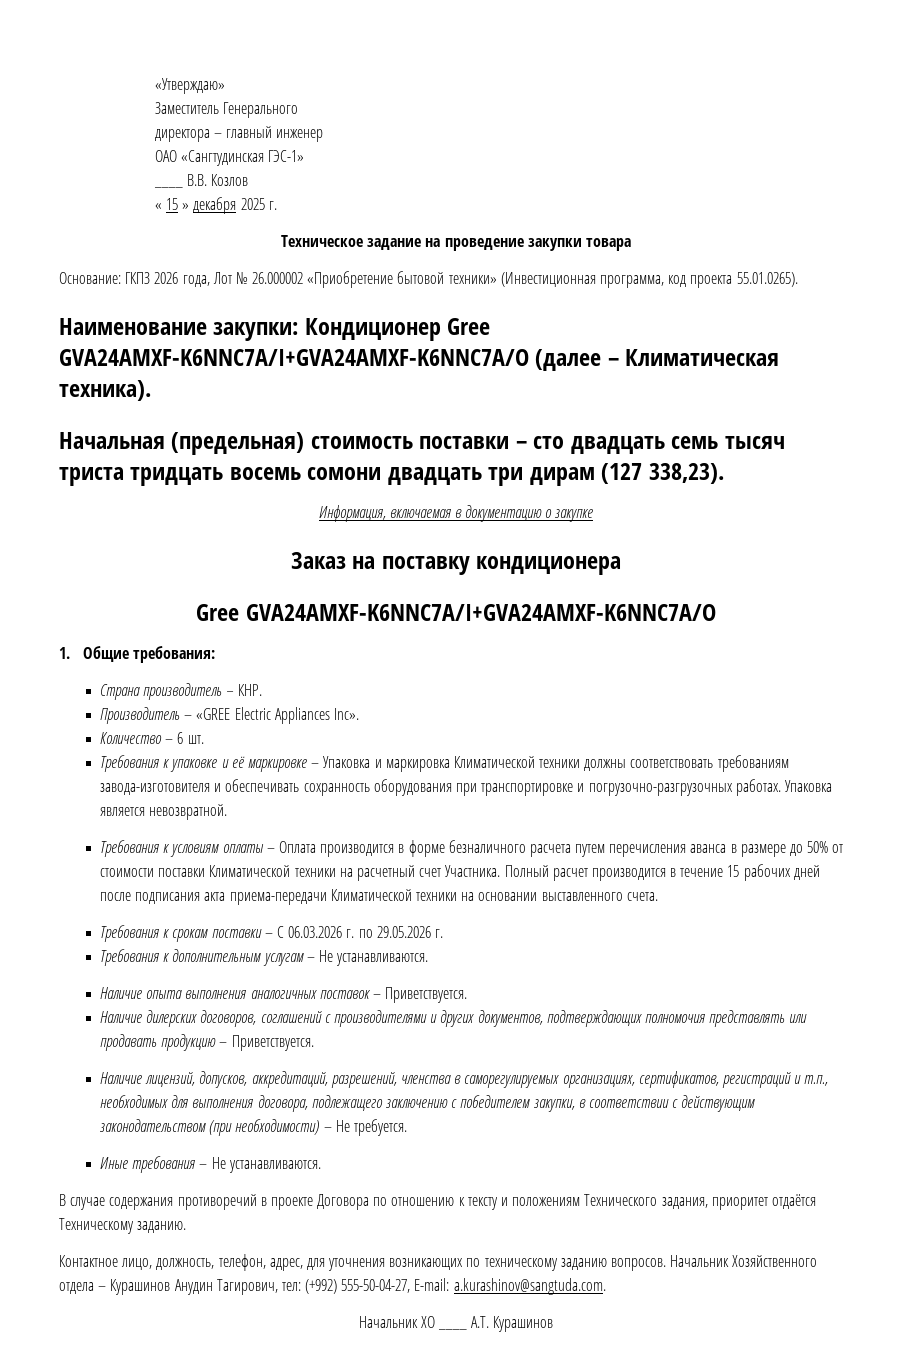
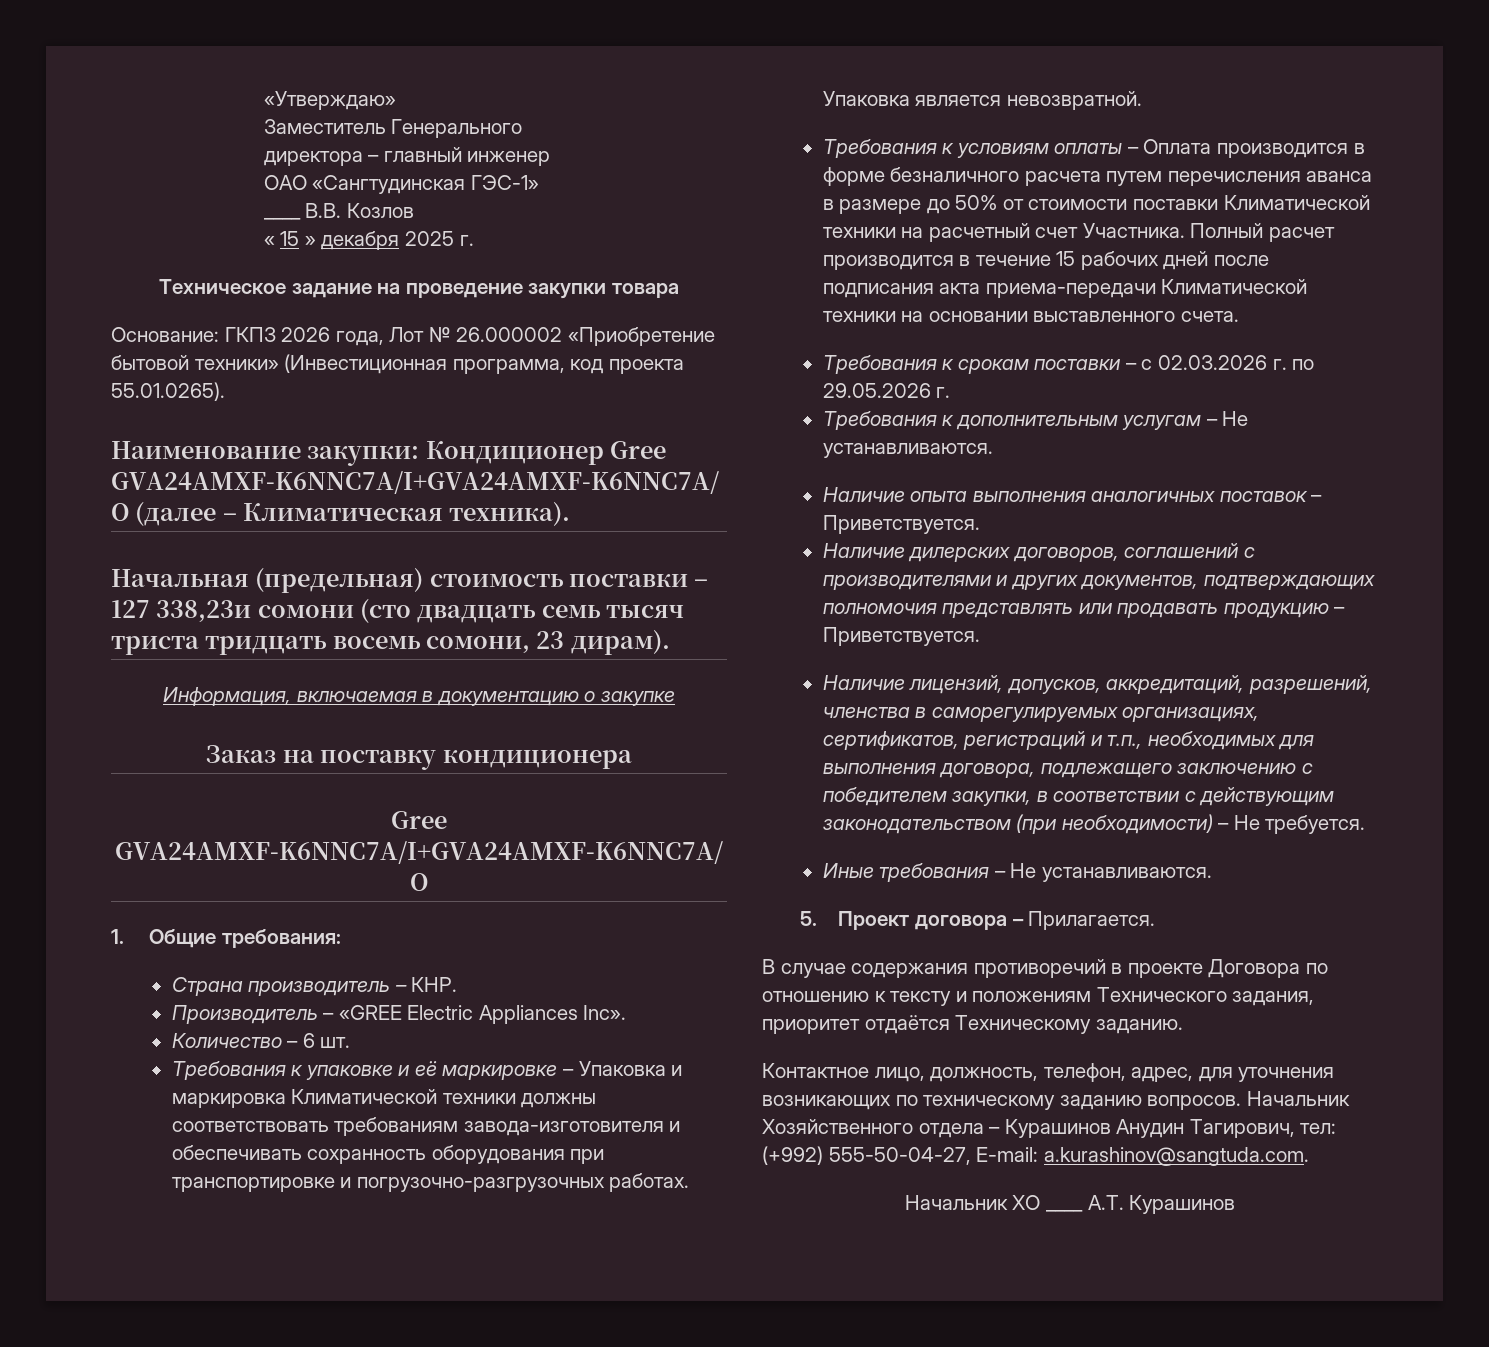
[533,436,565,449] сто -> [111,598,412,623] 127 338,23и сомони (сто
[307,463,724,486] сомони двадцать три дирам (127 338,23). -> [426,629,670,655] сомони, 23 дирам).
[276,926,343,938] С 06.03.2026 -> [1141,355,1267,370] с 02.03.2026
(321, 1166) none -> [800,911,1156,930] // 5. Проект договора – Прилагается.

